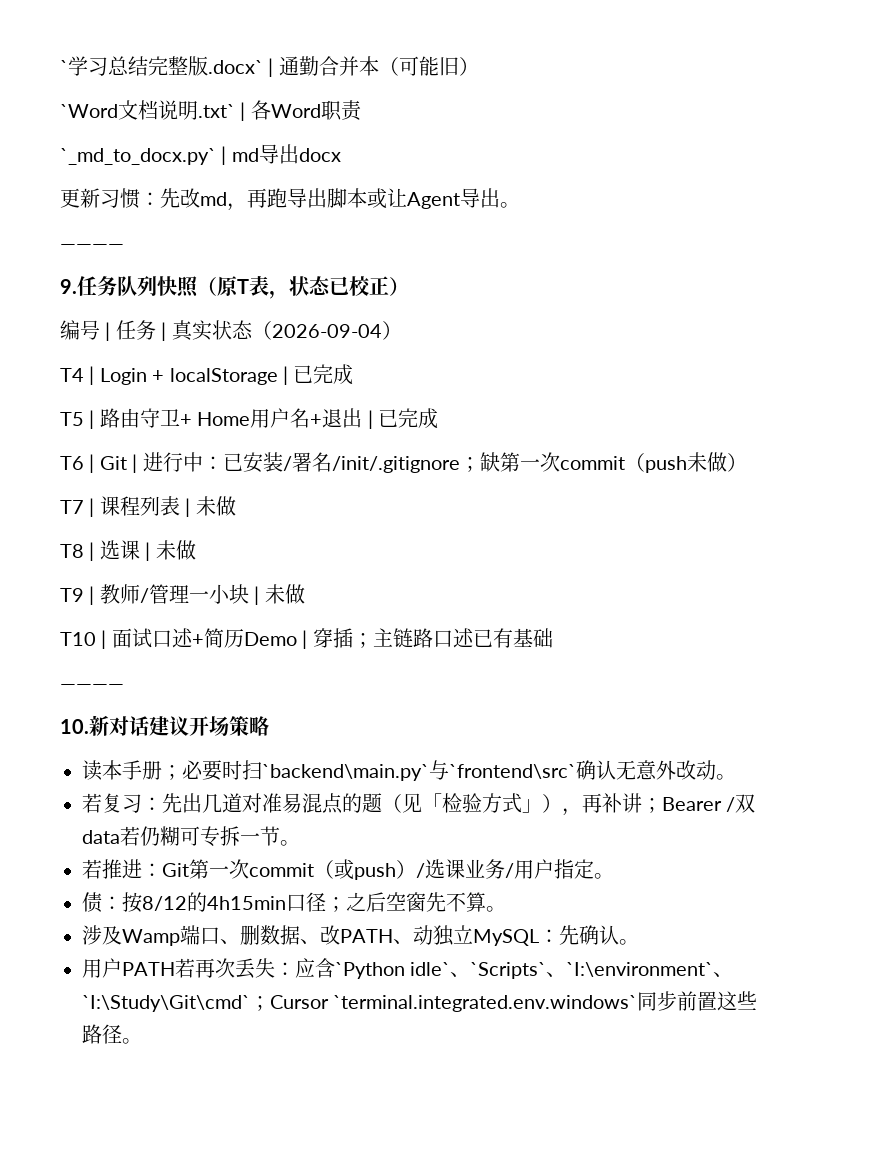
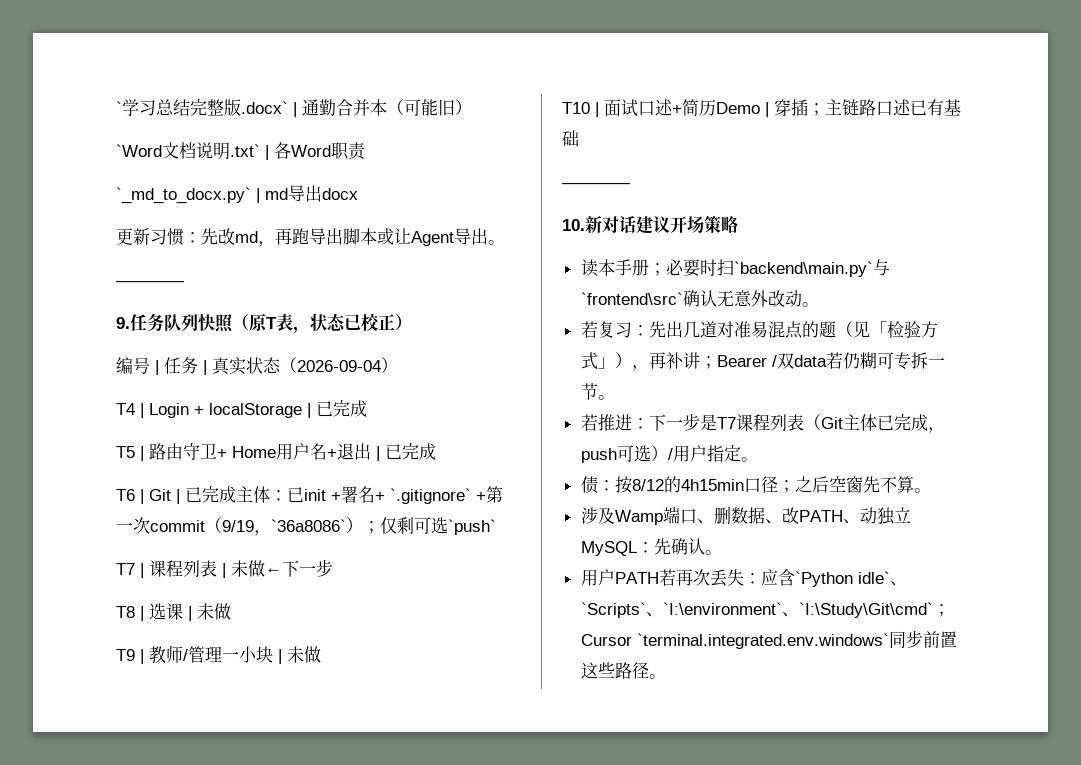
[142,452,747,473] 进行中：已安装/署名/init/.gitignore；缺第一次commit（push未做） -> [185,486,503,504] [116,517,496,536] 已完成主体：已init +署名+ `.gitignore` +第一次commit（9/19，`36a8086`）；仅剩可选`push`
(236, 506) none -> [265,559,333,577] ←下一步
[162,859,505,880] Git第一次commit（或push）/选课业务 -> [648,413,945,433] [580,445,668,463] 下一步是T7课程列表（Git主体已完成，push可选）

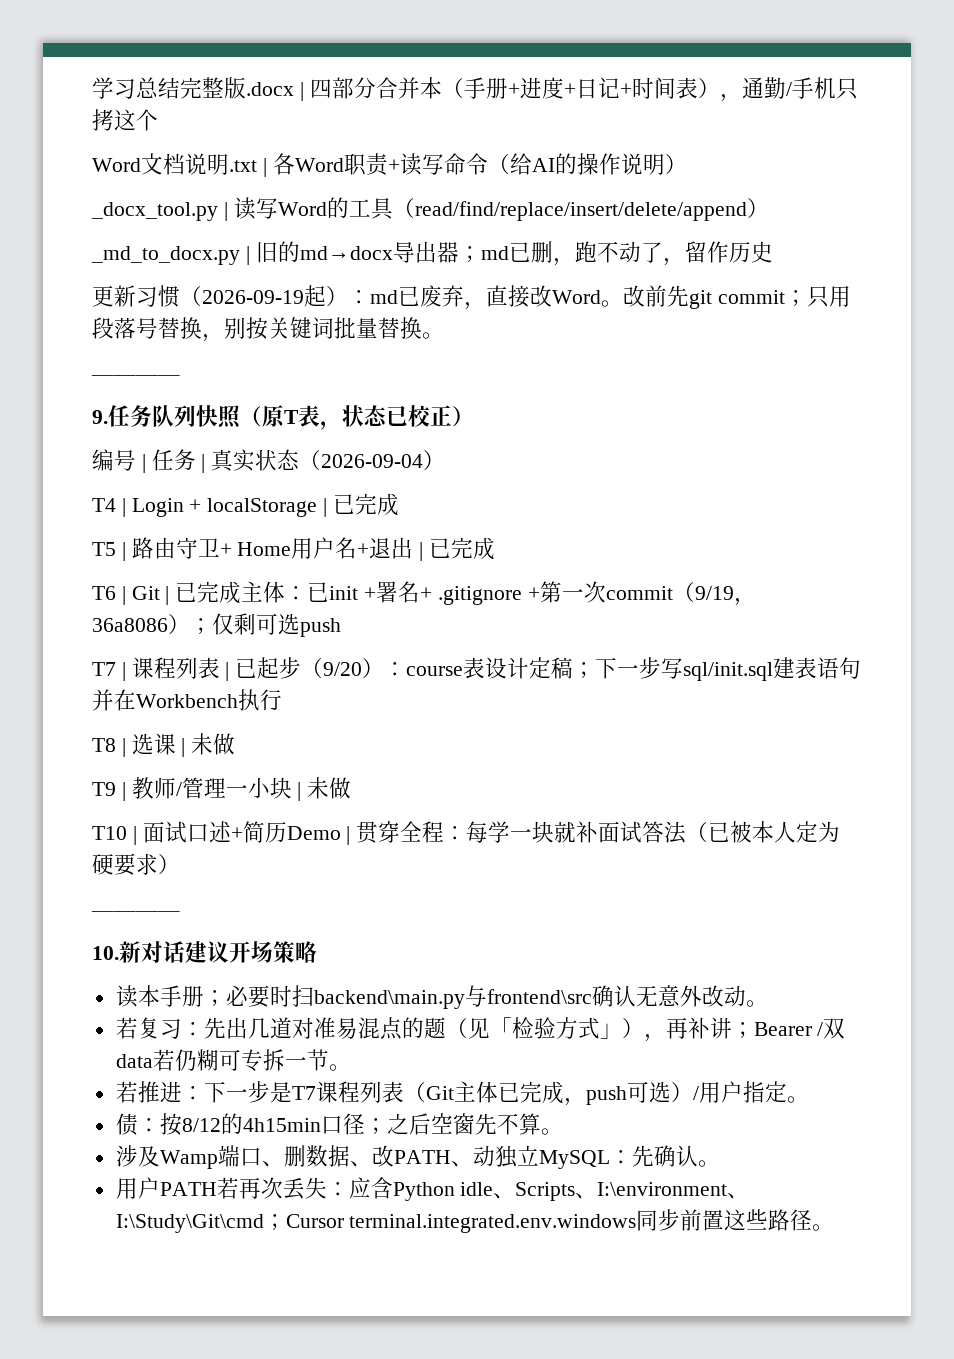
[116,101,122,114] ` -> (92, 88) none
[241,99,472,117] [116,144,162,157] .docx` | 通勤合并本（可能旧） // `Word -> [246,77,858,102] [92,109,158,131] [92,158,141,172] .docx | 四部分合并本（手册+进度+日记+时间表），通勤/手机只拷这个 // Word
[230,144,260,157] .txt` -> [229,160,257,172] .txt
[116,185,358,204] [116,228,488,247] // `_md_to_docx.py` | md导出docx // 更新习惯：先改md，再跑导出脚本或让Agent导出 -> [387,153,687,176] [91,197,769,221] [91,241,773,266] [92,285,851,310] [92,317,422,342] +读写命令（给AI的操作说明） // _docx_tool.py | 读写Word的工具（read/find/replace/insert/delete/append） // _md_to_docx.py | 旧的md→docx导出器；md已删，跑不动了，留作历史 // 更新习惯（2026-09-19起）：md已废弃，直接改Word。改前先git commit；只用段落号替换，别按关键词批量替换
[390,488,471,504] `.gitignore` -> [437,586,522,605] .gitignore
[271,519,346,532] `36a8086` -> [92,618,168,632] 36a8086
[448,519,496,535] `push` -> [300,618,341,637] push
[231,559,333,577] 未做←下一步 -> [235,657,862,681] [92,689,282,711] 已起步（9/20）：course表设计定稿；下一步写sql/init.sql建表语句并在Workbench执行
[774,99,961,116] [562,130,579,147] 穿插；主链路口述已有基础 -> [356,821,841,844] [92,853,180,876] 贯穿全程：每学一块就补面试答法（已被本人定为硬要求）
[733,259,890,277] [580,292,683,305] `backend\main.py`与`frontend\src` -> [313,985,592,1009] backend\main.py与frontend\src
[794,571,907,587] [580,602,950,618] [580,633,889,649] `Python idle`、`Scripts`、`I:\environment`、`I:\Study\Git\cmd`；Cursor `terminal.integrated.env.windows` -> [392,1182,750,1201] [115,1214,637,1233] Python idle、Scripts、I:\environment、I:\Study\Git\cmd；Cursor terminal.integrated.env.windows

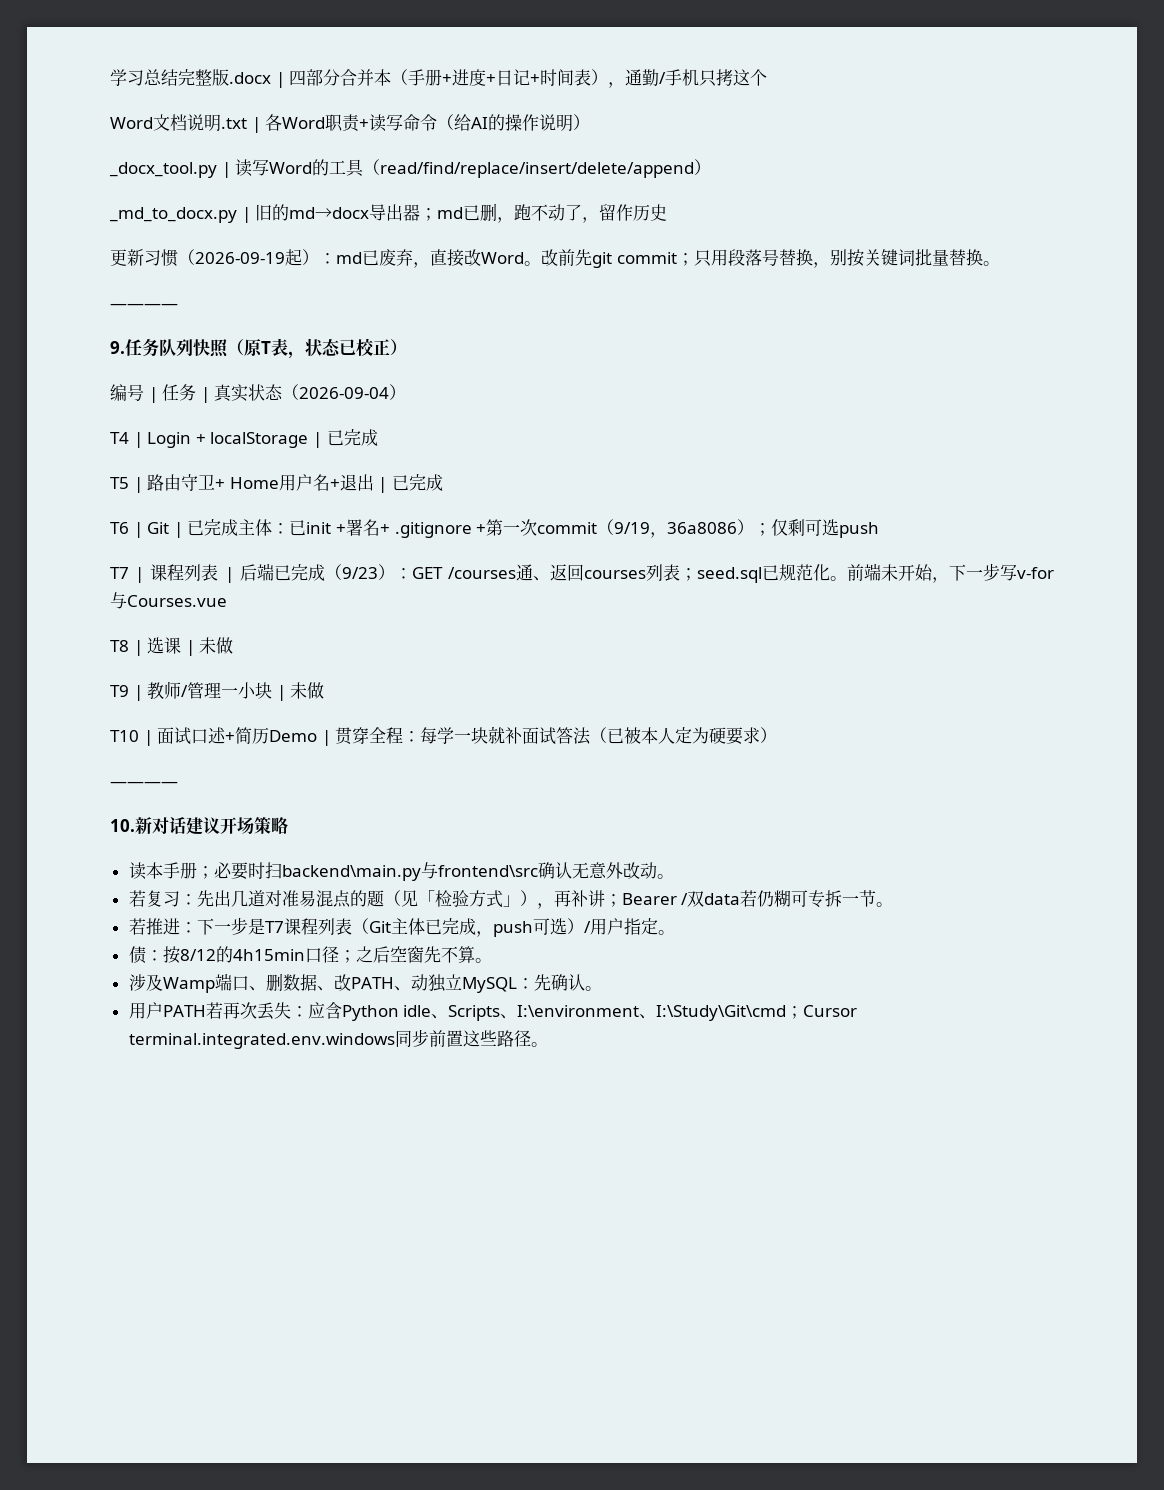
[235,657,862,681] [92,689,282,711] 已起步（9/20）：course表设计定稿；下一步写sql/init.sql建表语句并在Workbench执行 -> [239,563,1054,583] [110,592,227,609] 后端已完成（9/23）：GET /courses通、返回courses列表；seed.sql已规范化。前端未开始，下一步写v-for与Courses.vue

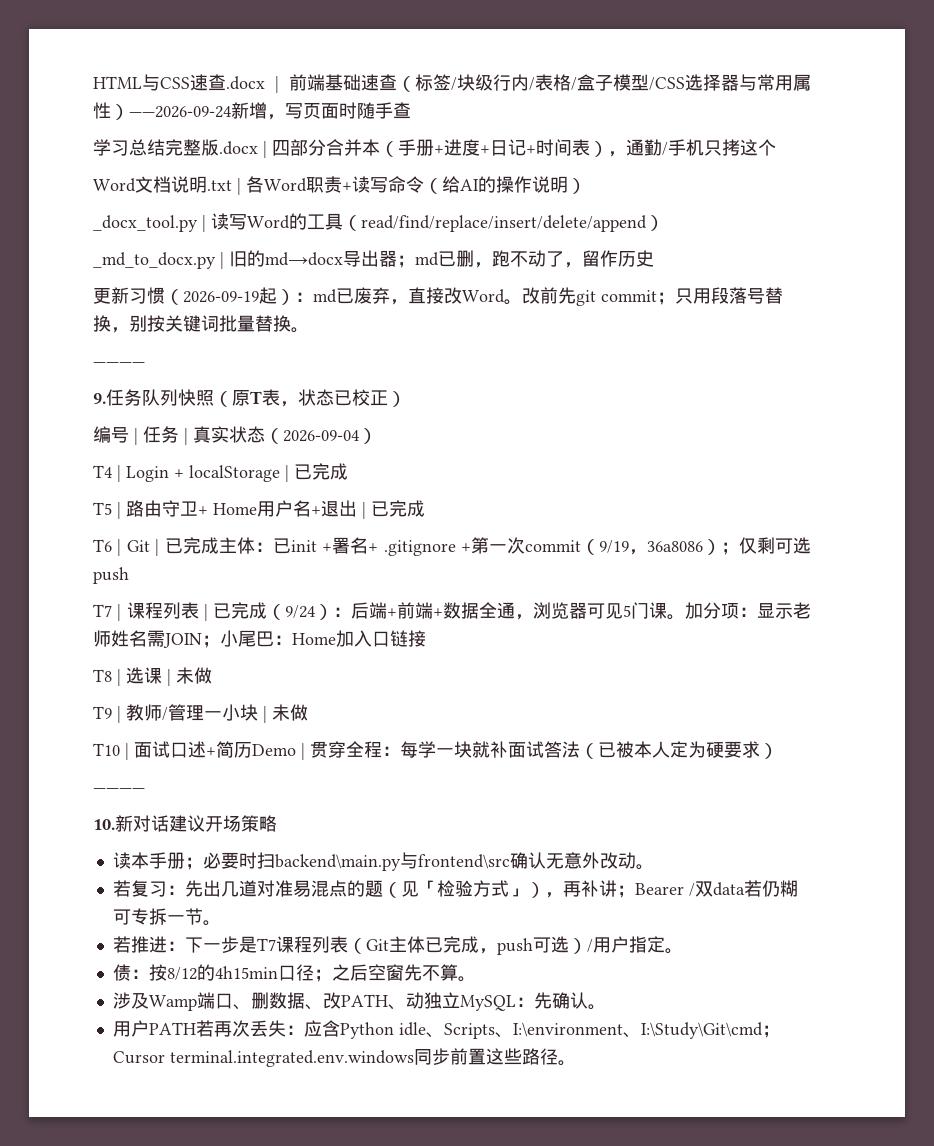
(110, 77) none -> [93,74,811,93] [93,102,411,120] HTML与CSS速查.docx | 前端基础速查（标签/块级行内/表格/盒子模型/CSS选择器与常用属性）——2026-09-24新增，写页面时随手查 //
[239,563,274,581] 后端 -> (208, 612) none
[341,563,1054,583] [110,592,227,609] 9/23）：GET /courses通、返回courses列表；seed.sql已规范化。前端未开始，下一步写v-for与Courses.vue -> [285,602,811,620] [93,630,426,648] 9/24）：后端+前端+数据全通，浏览器可见5门课。加分项：显示老师姓名需JOIN；小尾巴：Home加入口链接

